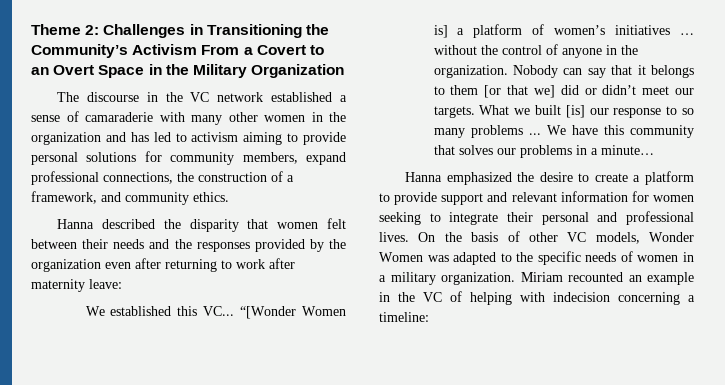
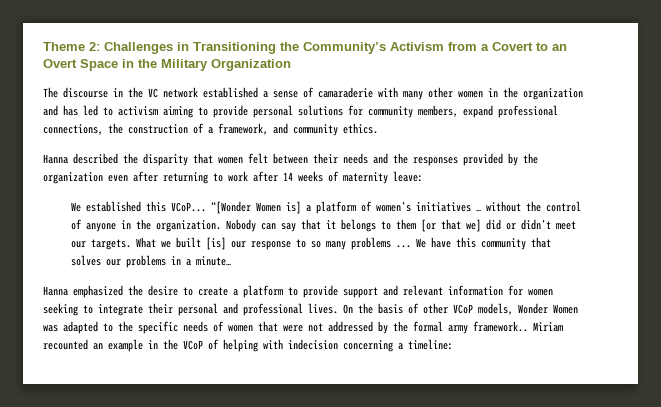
[201,45,240,55] From -> [448,42,477,51] from
(295, 263) none -> [283,171,339,182] 14 weeks of
[203,306,235,316] VC... -> [170,202,206,212] VCoP...
[567,232,587,242] VC -> [453,304,473,314] VCoP
[683,252,694,262] [379,272,515,285] in a military organization. -> [258,321,528,334] that were not addressed by the formal army framework..
[423,292,442,302] VC -> [183,340,203,350] VCoP

